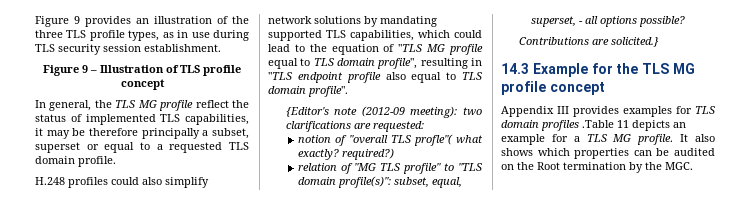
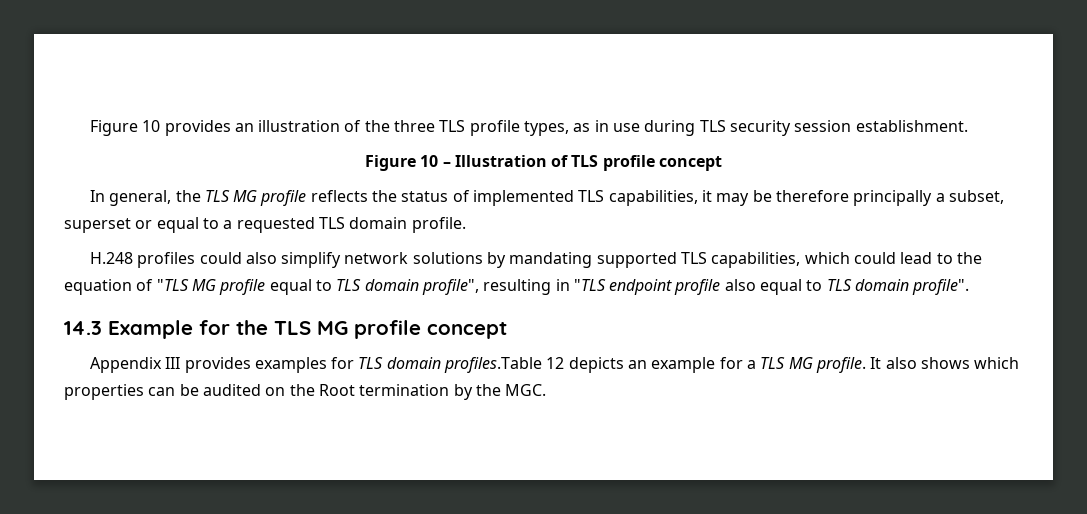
[35,16,80,27] Figure 9 -> [89,120,161,136] Figure 10
[82,65,88,73] 9 -> [420,155,439,167] 10
[195,100,229,108] reflect -> [310,190,368,202] reflects
[285,106,482,118] [285,121,424,132] [297,134,483,146] [297,148,394,160] [297,163,483,174] [297,176,462,188] [530,16,685,27] [518,37,659,47] // {Editor's note (2012-09 meeting): two clarifications are requested: // notion of "overall TLS profle"( what exactly? required?) // relation of "MG TLS profile" to "TLS domain profile(s)": subset, equal, superset, - all options possible? // Contributions are solicited.} -> (970, 287) none
[541,120,629,131] profiles .Table 11 -> [444,357,565,373] profiles.Table 12

